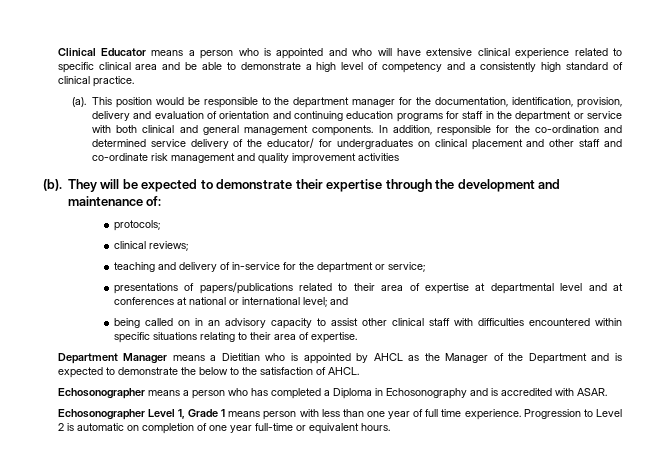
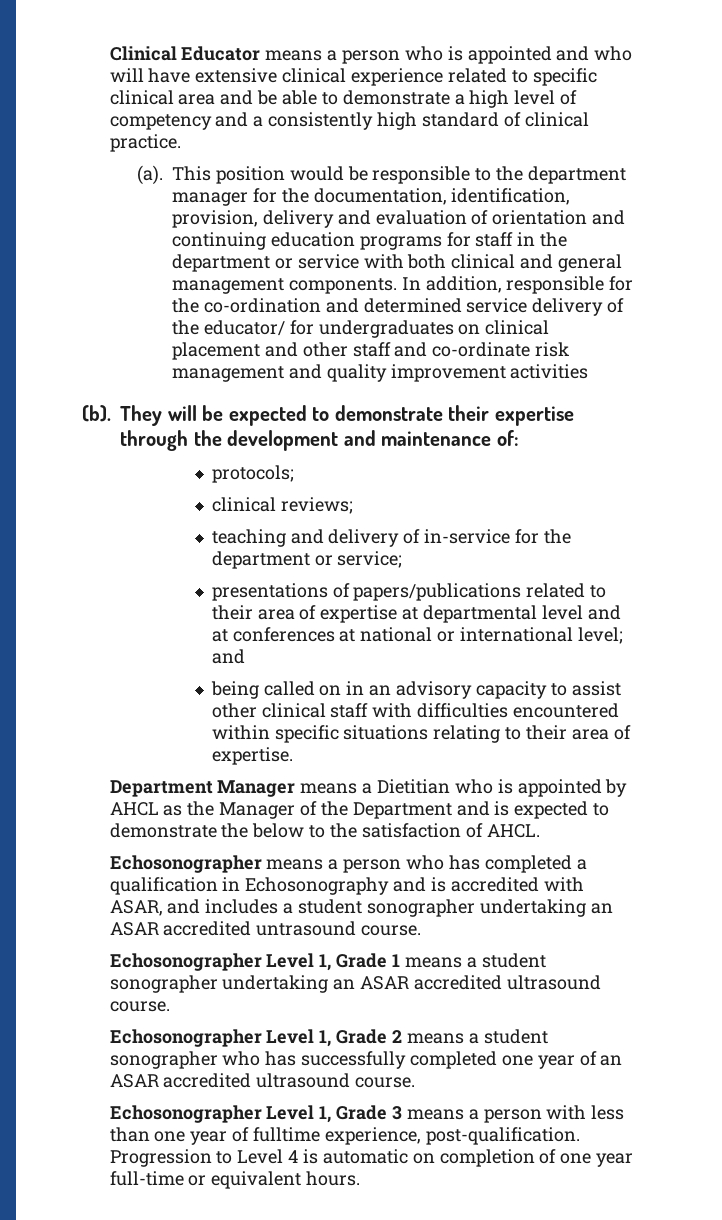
[332,388,372,399] Diploma -> [109,877,218,895] qualification
[576,388,607,396] ASAR. -> [109,899,613,917] [109,921,422,936] ASAR, and includes a student sonographer undertaking an ASAR accredited untrasound course.
(261, 414) none -> [466,953,546,968] [109,975,601,993] [109,1001,170,1012] [109,1029,548,1047] [109,1051,623,1069] [109,1073,416,1088] [109,1105,479,1123] a student sonographer undertaking an ASAR accredited ultrasound course. // Echosonographer Level 1, Grade 2 means a student sonographer who has successfully completed one year of an ASAR accredited ultrasound course. // Echosonographer Level 1, Grade 3 means a
[425,409,521,420] full time experience. -> [252,1127,580,1145] fulltime experience, post-qualification.
[57,423,64,431] 2 -> [288,1150,299,1163] 4

